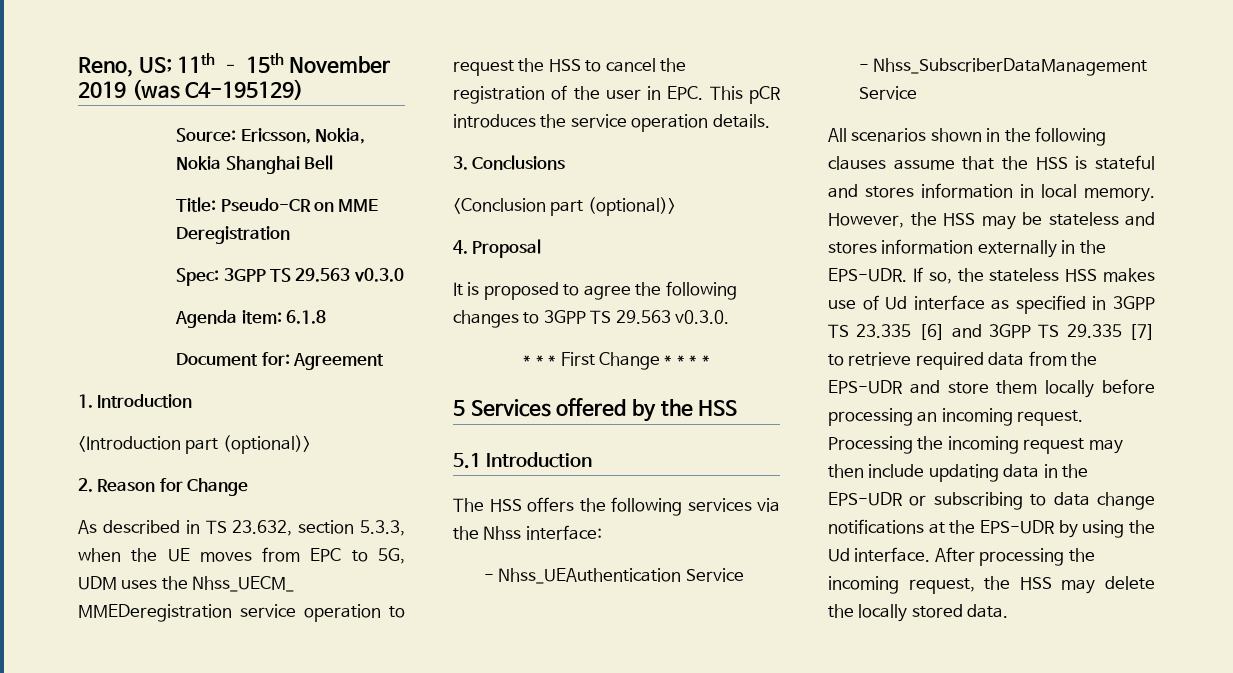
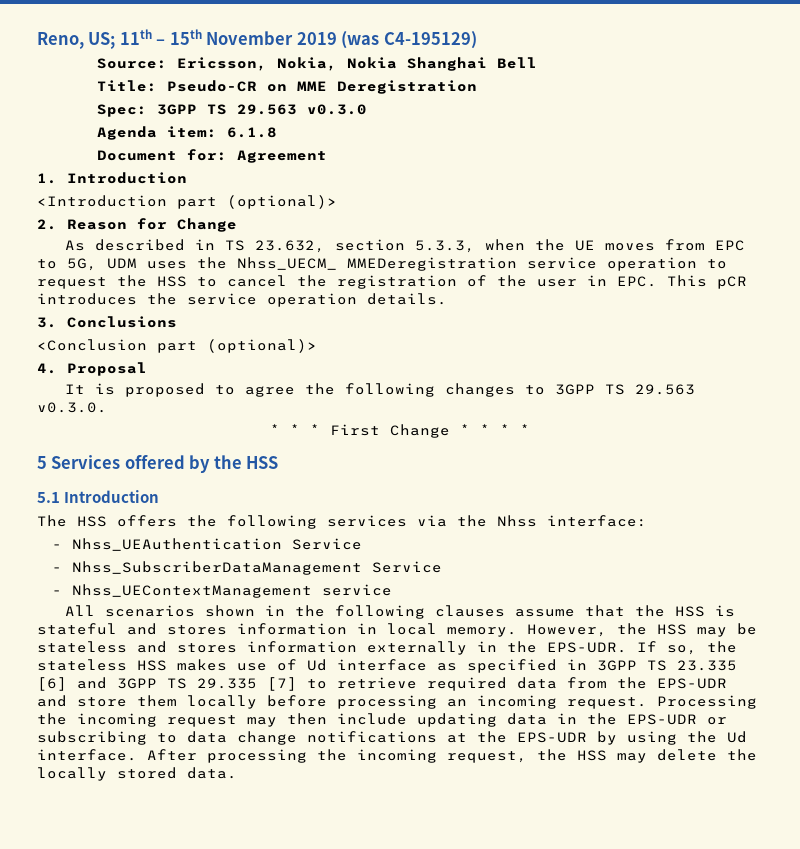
(917, 93) none -> [51,584,392,598] // - Nhss_UEContextManagement service

